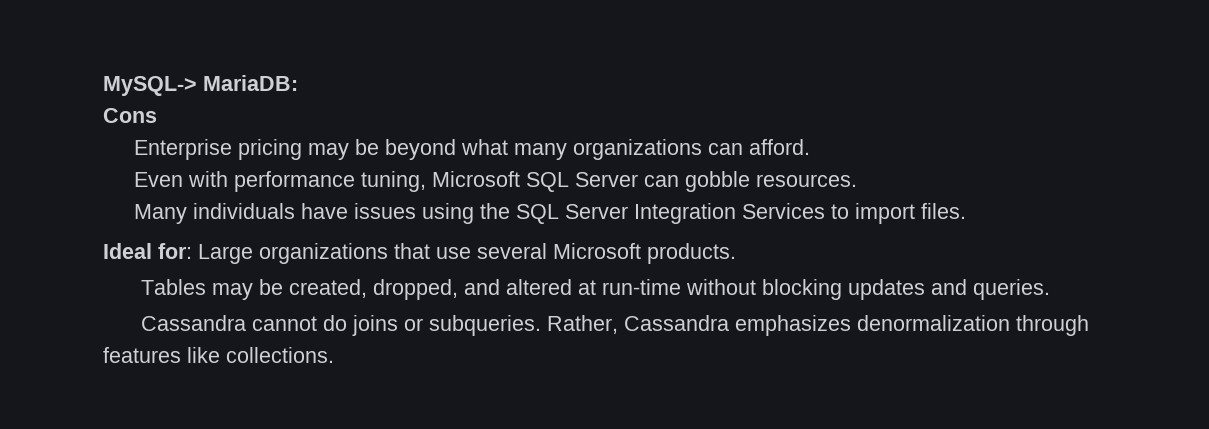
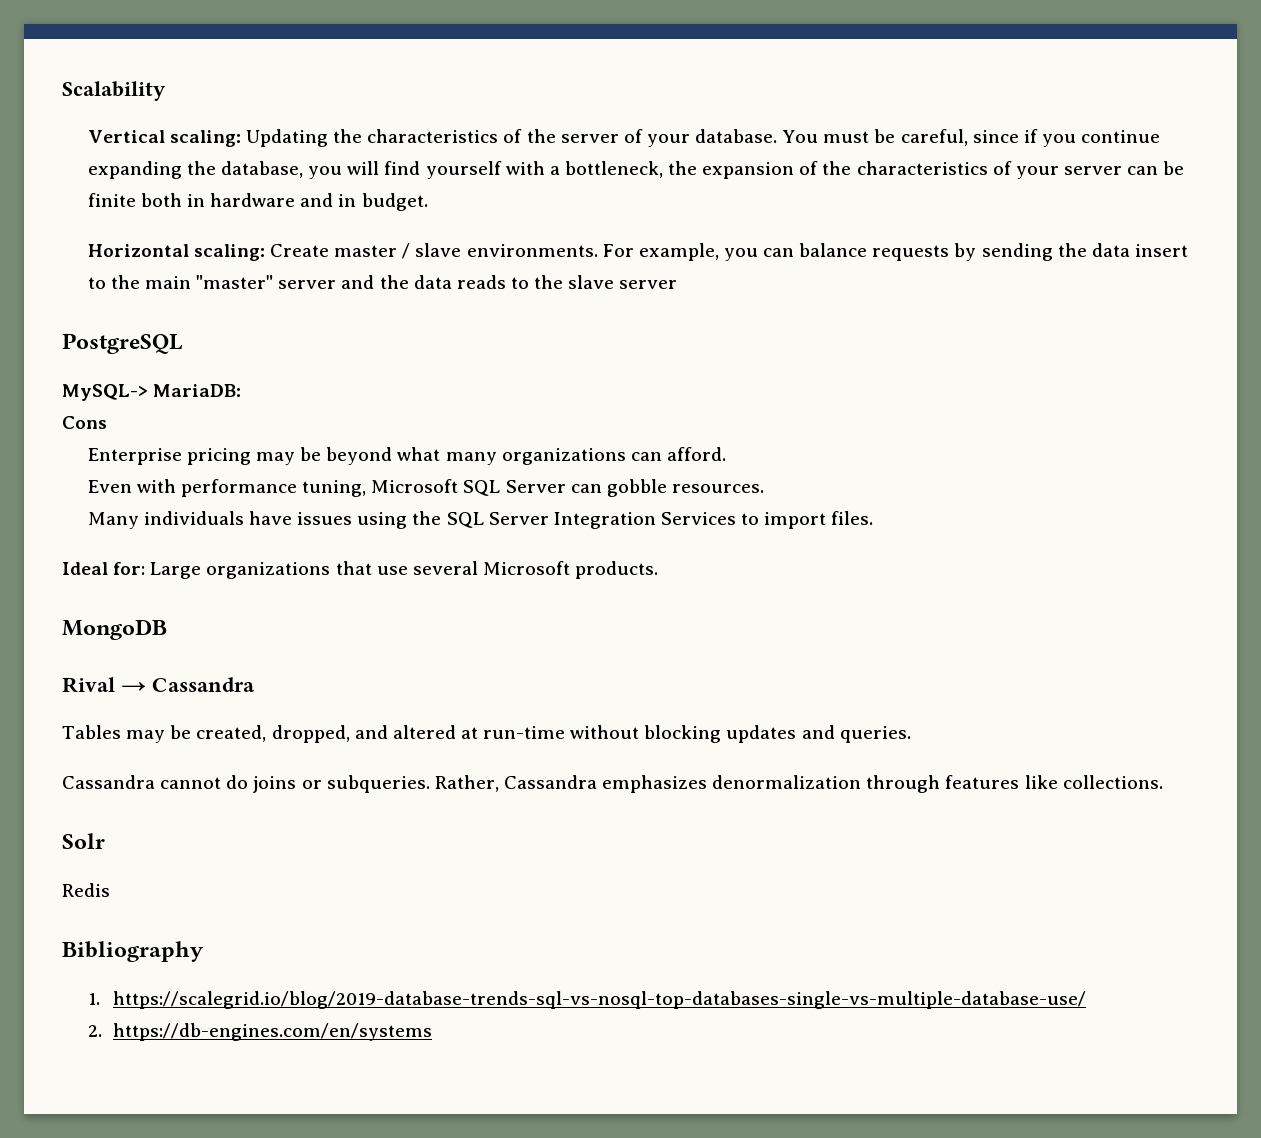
(103, 86) none -> [62,81,166,101] [87,129,1161,147] [87,161,1185,179] [87,193,428,211] [87,243,1188,261] [87,275,678,289] [62,333,183,354] Scalability // Vertical scaling: Updating the characteristics of the server of your database. You must be careful, since if you continue expanding the database, you will find yourself with a bottleneck, the expansion of the characteristics of your server can be finite both in hardware and in budget. // Horizontal scaling: Create master / slave environments. For example, you can balance requests by sending the data insert to the main "master" server and the data reads to the slave server // PostgreSQL //
(736, 253) none -> [62,619,167,640] [62,677,255,693] // MongoDB // Rival → Cassandra
(334, 355) none -> [62,833,105,849] [62,883,110,897] [62,941,204,962] [87,991,1087,1009] [87,1023,433,1041] // Solr // Redis // Bibliography // 1. https://scalegrid.io/blog/2019-database-trends-sql-vs-nosql-top-databases-single-vs-multiple-database-use/ // 2. https://db-engines.com/en/systems

